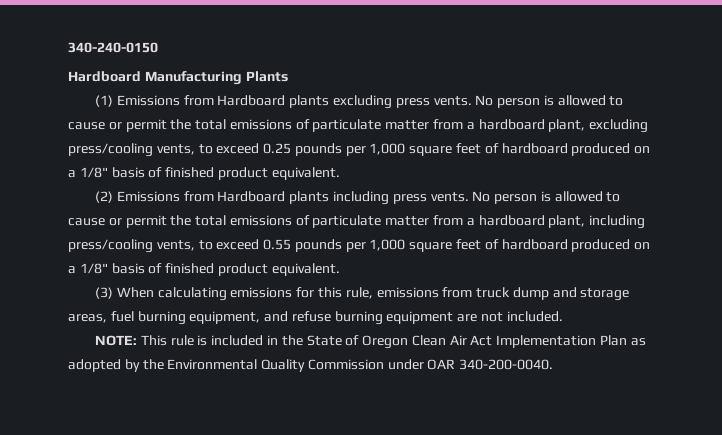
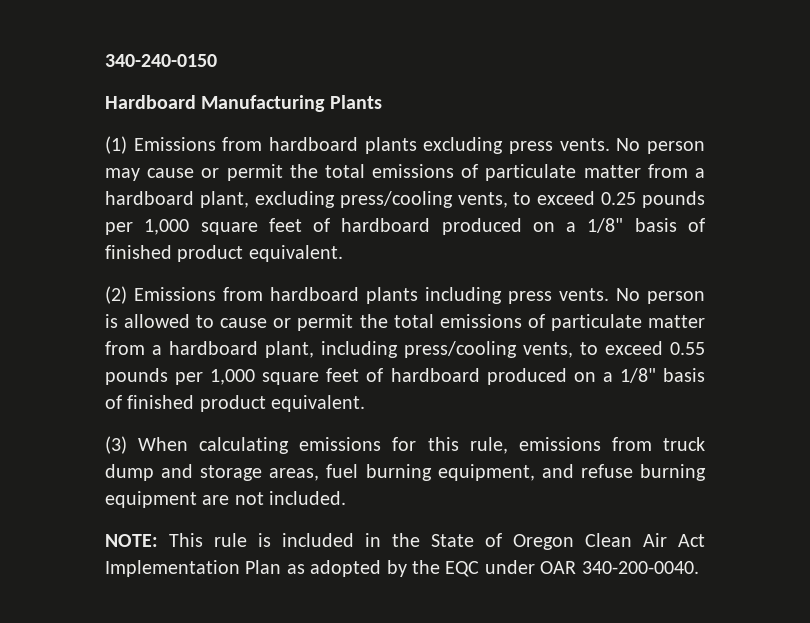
[217,95,286,106] Hardboard -> [269,137,358,151] hardboard
[543,95,624,106] is allowed to -> [105,168,140,181] may
[217,191,286,202] Hardboard -> [270,287,359,301] hardboard
[167,359,384,372] Environmental Quality Commission -> [445,561,480,577] EQC

